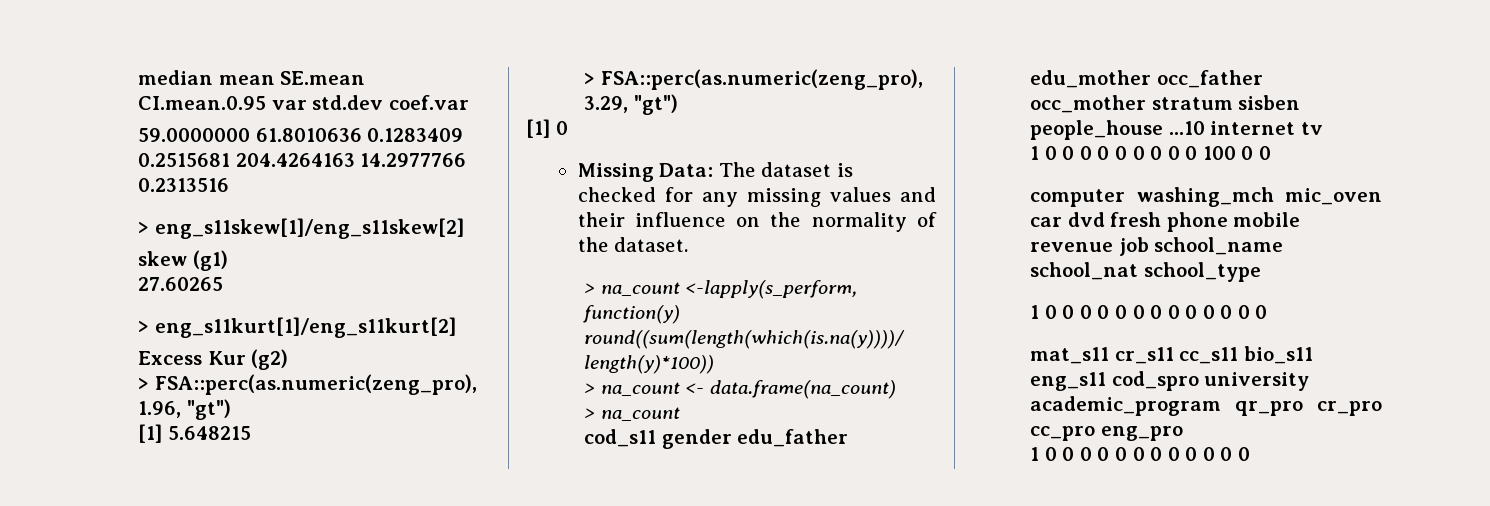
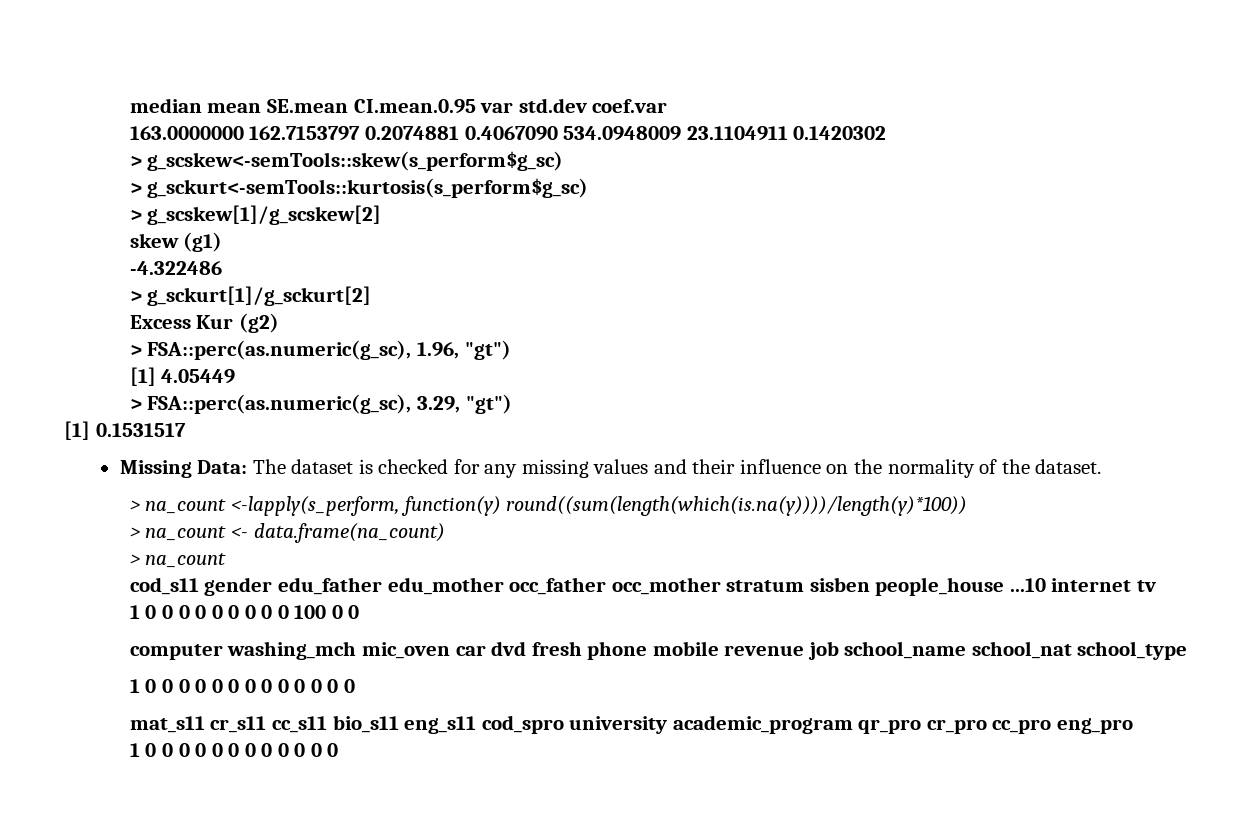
[138,128,464,142] [138,153,467,167] [138,178,230,192] [138,218,464,239] 59.0000000 61.8010636 0.1283409 0.2515681 204.4264163 14.2977766 0.2313516 // > eng_s11skew[1]/eng_s11skew[2] -> [129,126,887,141] [129,151,564,171] [129,178,589,198] [129,205,382,225] 163.0000000 162.7153797 0.2074881 0.4067090 534.0948009 23.1104911 0.1420302 // > g_scskew<-semTools::skew(s_perform$g_sc) // > g_sckurt<-semTools::kurtosis(s_perform$g_sc) // > g_scskew[1]/g_scskew[2]
[138,277,224,291] [138,317,456,338] 27.60265 // > eng_s11kurt[1]/eng_s11kurt[2] -> [129,261,222,275] [129,286,372,306] -4.322486 // > g_sckurt[1]/g_sckurt[2]
[154,374,477,395] FSA::perc(as.numeric(zeng_pro), -> [147,340,412,360] FSA::perc(as.numeric(g_sc),
[167,426,251,440] [584,69,923,90] 5.648215 // > FSA::perc(as.numeric(zeng_pro), -> [161,369,236,384] [129,394,412,414] 4.05449 // > FSA::perc(as.numeric(g_sc),
[555,121,568,135] 0 -> [95,423,186,437] 0.1531517

